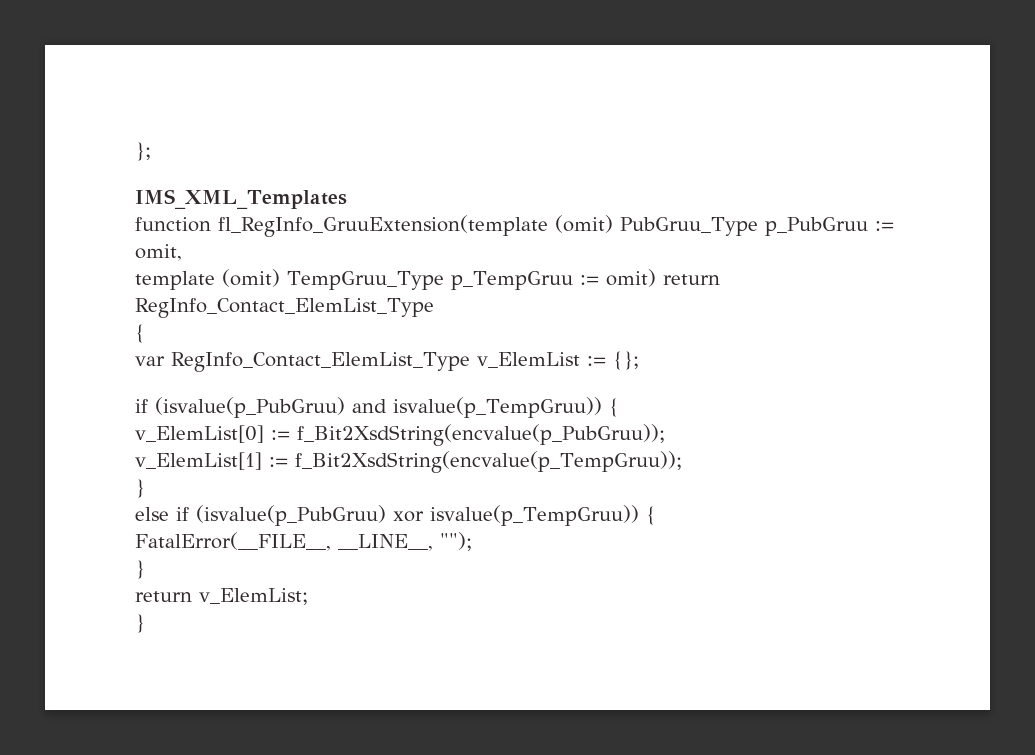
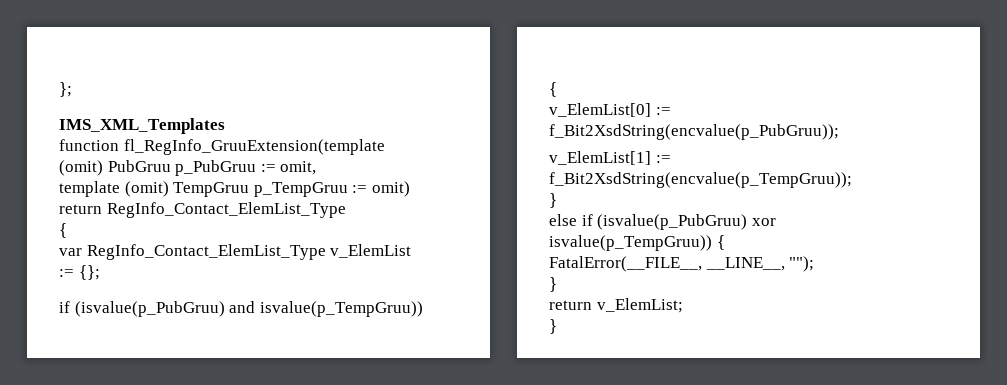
[620,217,758,236] PubGruu_Type -> [107,160,171,172] PubGruu
[287,271,444,290] TempGruu_Type -> [173,182,250,197] TempGruu

